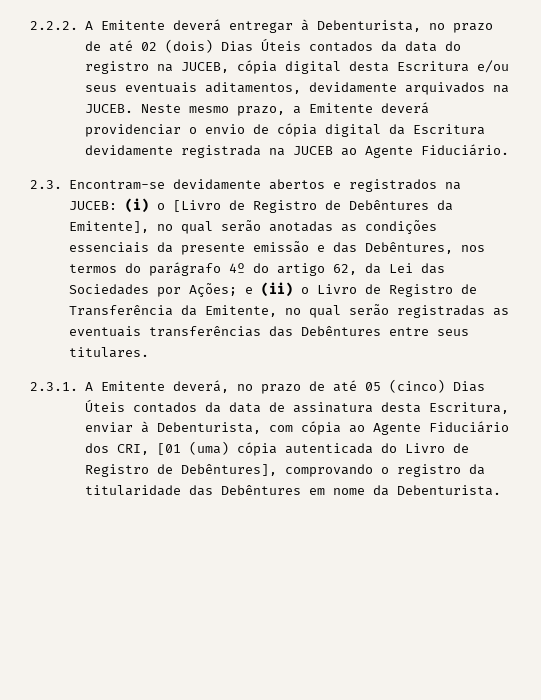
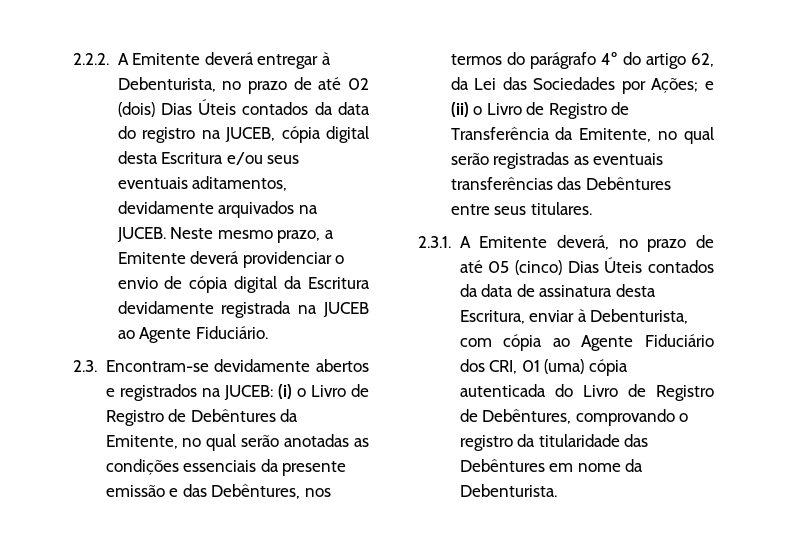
[172,200,221,212] [Livro -> [310,385,346,397] Livro
[68,221,149,233] Emitente], -> [105,435,178,449] Emitente,
[156,443,181,455] [01 -> [521,360,540,372] 01
[180,464,277,476] Debêntures], -> [482,409,572,424] Debêntures,

